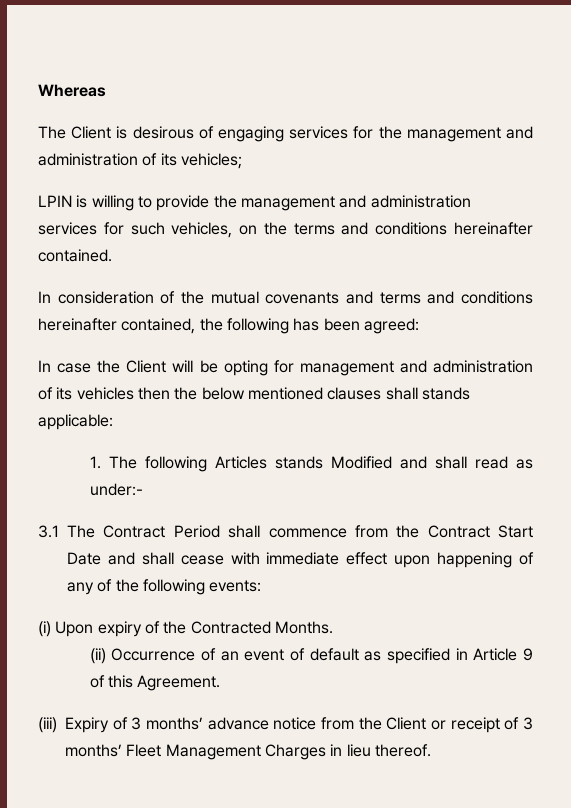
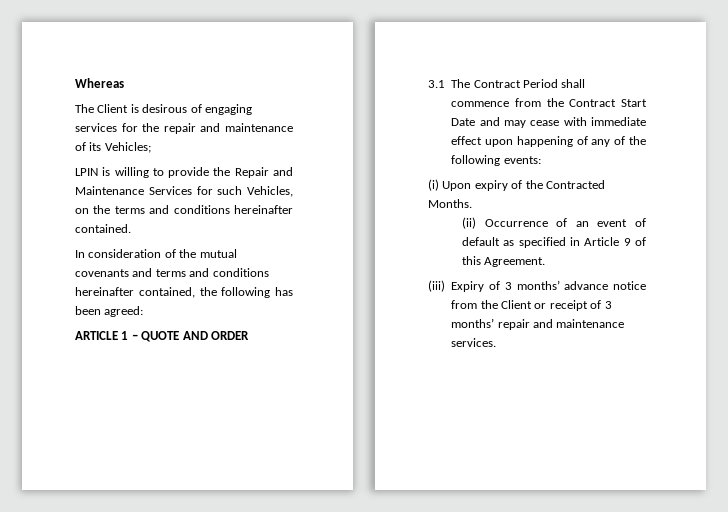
[406,126,533,142] [38,153,242,169] management and administration of its vehicles; -> [163,123,293,134] [75,142,151,153] repair and maintenance of its Vehicles;
[240,195,471,211] [38,222,97,235] management and administration services -> [234,167,293,178] [75,186,192,195] Repair and Maintenance Services
[171,222,233,238] vehicles, -> [247,186,293,197] Vehicles,
[38,360,533,376] [38,387,470,400] [38,414,113,430] [89,456,533,472] [89,483,143,496] In case the Client will be opting for management and administration of its vehicles then the below mentioned clauses shall stands applicable: // 1. The following Articles stands Modified and shall read as under:- -> [75,331,249,342] ARTICLE 1 – QUOTE AND ORDER
[141,552,174,565] shall -> [503,120,526,128] may
[126,744,431,760] Fleet Management Charges in lieu thereof. -> [497,319,625,330] [451,338,497,347] repair and maintenance services.

